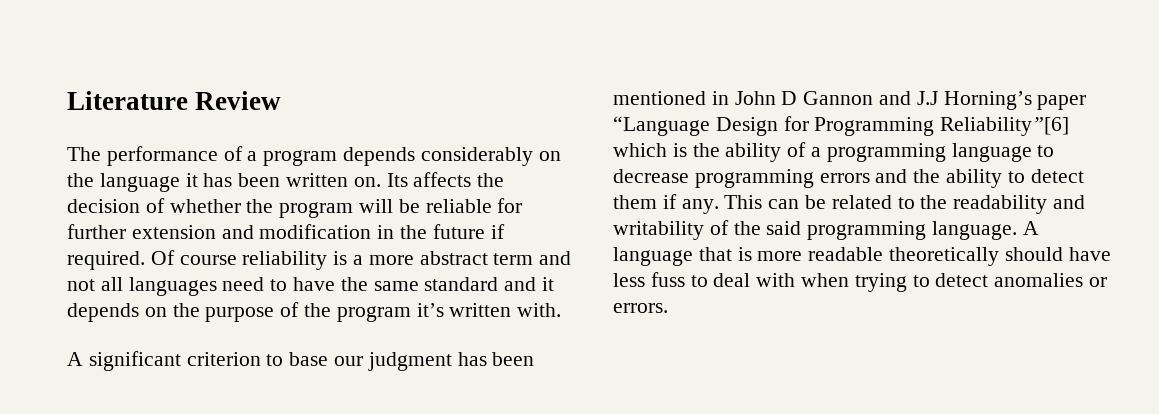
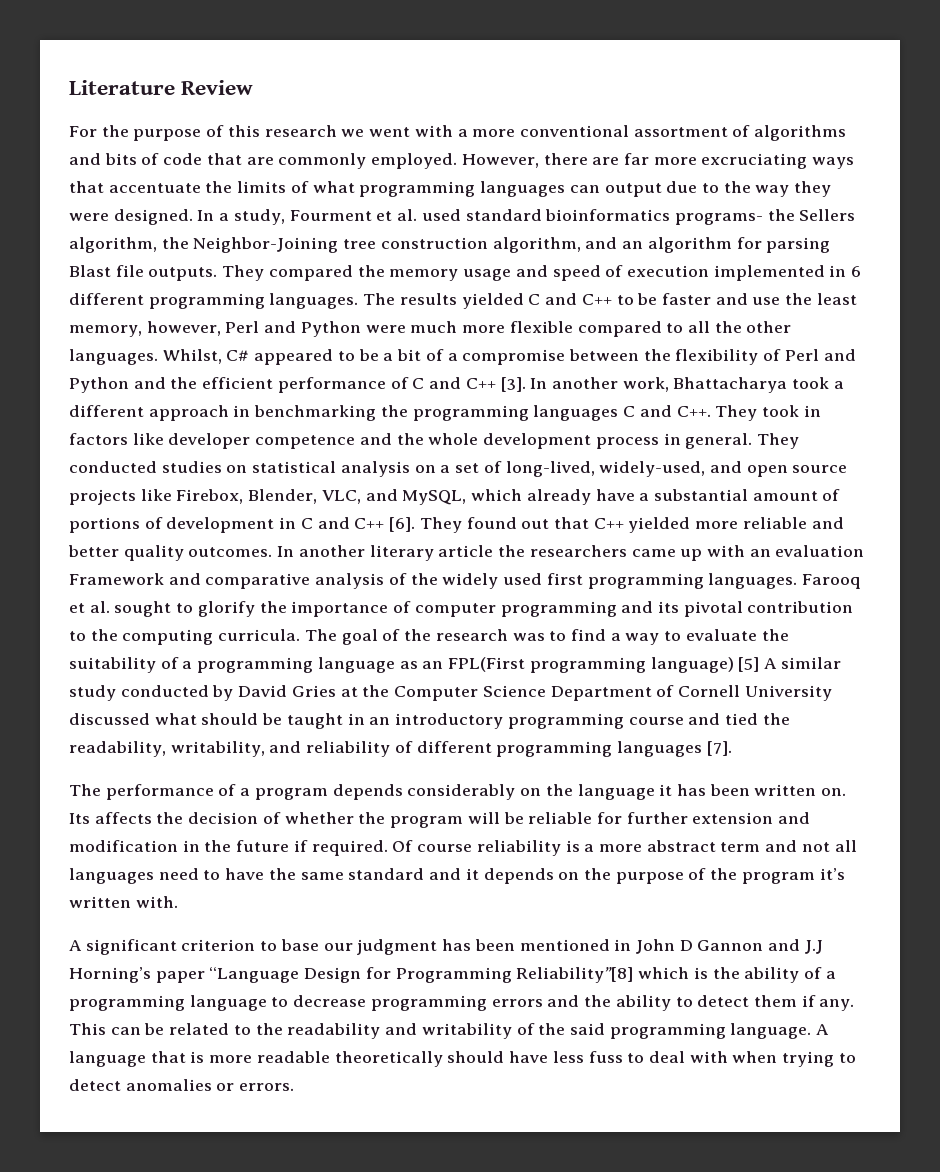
(282, 100) none -> [69,125,847,141] [69,153,855,169] [69,181,832,197] [69,209,856,225] [69,237,831,253] [69,265,862,281] [69,293,857,309] [69,321,792,337] [69,349,856,365] [69,377,844,393] [69,405,821,421] [69,433,799,449] [69,461,848,477] [69,489,841,505] [69,517,844,533] [68,545,865,561] [69,573,860,589] [69,601,854,617] [69,629,789,645] [69,657,841,673] [69,685,832,701] [69,713,790,729] [69,741,732,757] // For the purpose of this research we went with a more conventional assortment of algorithms and bits of code that are commonly employed. However, there are far more excruciating ways that accentuate the limits of what programming languages can output due to the way they were designed. In a study, Fourment et al. used standard bioinformatics programs- the Sellers algorithm, the Neighbor-Joining tree construction algorithm, and an algorithm for parsing Blast file outputs. They compared the memory usage and speed of execution implemented in 6 different programming languages. The results yielded C and C++ to be faster and use the least memory, however, Perl and Python were much more flexible compared to all the other languages. Whilst, C# appeared to be a bit of a compromise between the flexibility of Perl and Python and the efficient performance of C and C++ [3]. In another work, Bhattacharya took a different approach in benchmarking the programming languages C and C++. They took in factors like developer competence and the whole development process in general. They conducted studies on statistical analysis on a set of long-lived, widely-used, and open source projects like Firebox, Blender, VLC, and MySQL, which already have a substantial amount of portions of development in C and C++ [6]. They found out that C++ yielded more reliable and better quality outcomes. In another literary article the researchers came up with an evaluation Framework and comparative analysis of the widely used first programming languages. Farooq et al. sought to glorify the importance of computer programming and its pivotal contribution to the computing curricula. The goal of the research was to find a way to evaluate the suitability of a programming language as an FPL(First programming language) [5] A similar study conducted by David Gries at the Computer Science Department of Cornell University discussed what should be taught in an introductory programming course and tied the readability, writability, and reliability of different programming languages [7].
[940,117,1070,136] Reliability”[6] -> [516,967,634,983] Reliability”[8]

